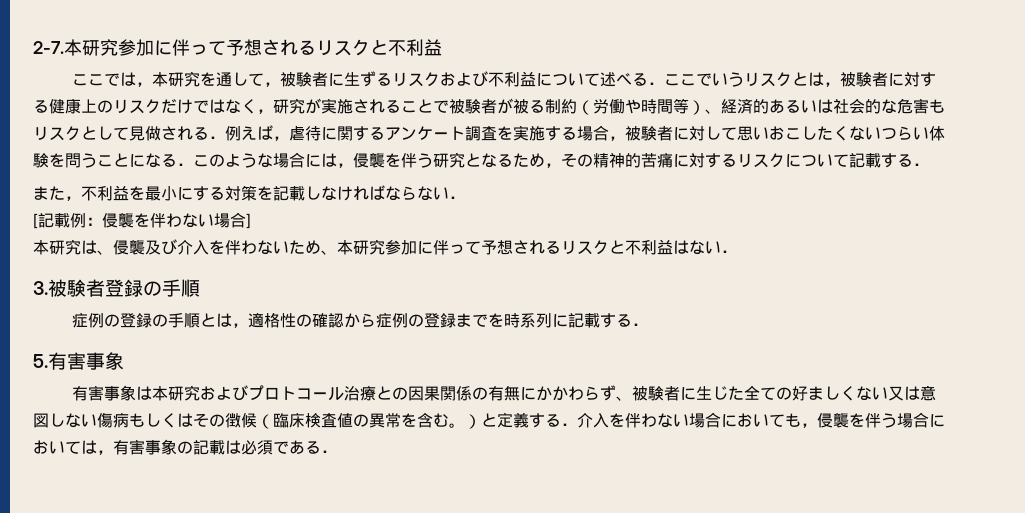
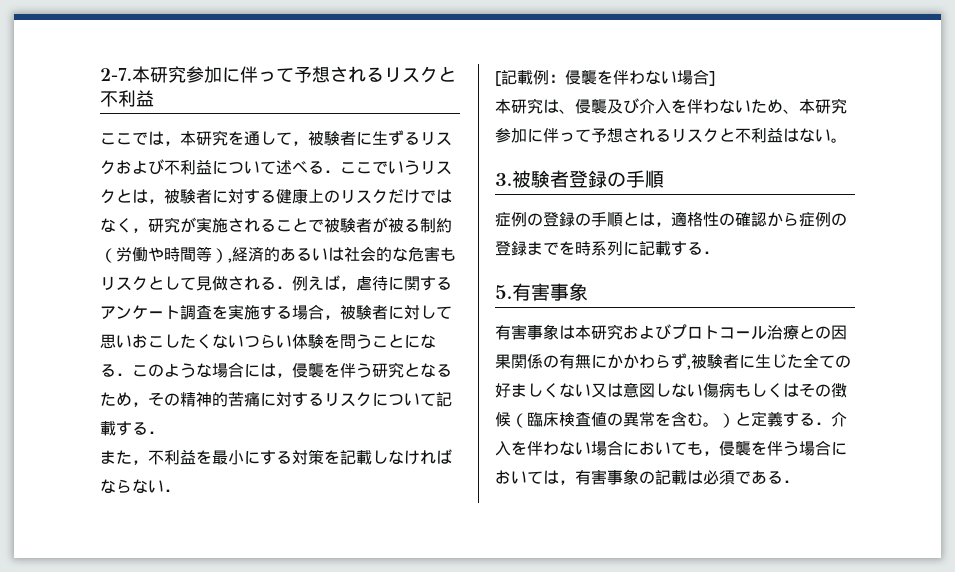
[705,109,721,114] 、 -> [228,258,232,263] ,
[721,250,737,253] ． -> [831,138,847,143] 。
[616,396,633,401] 、 -> [687,365,691,370] ,

